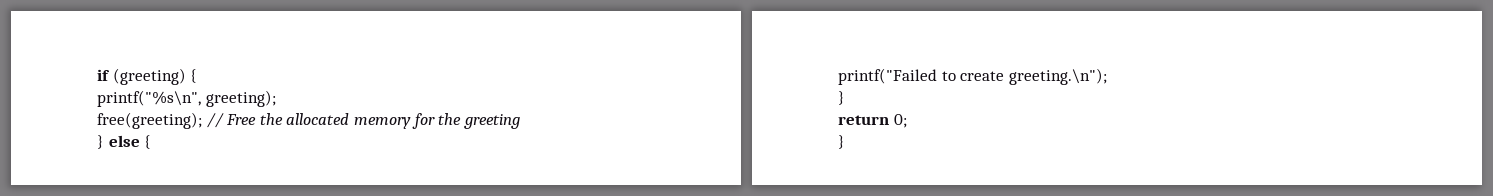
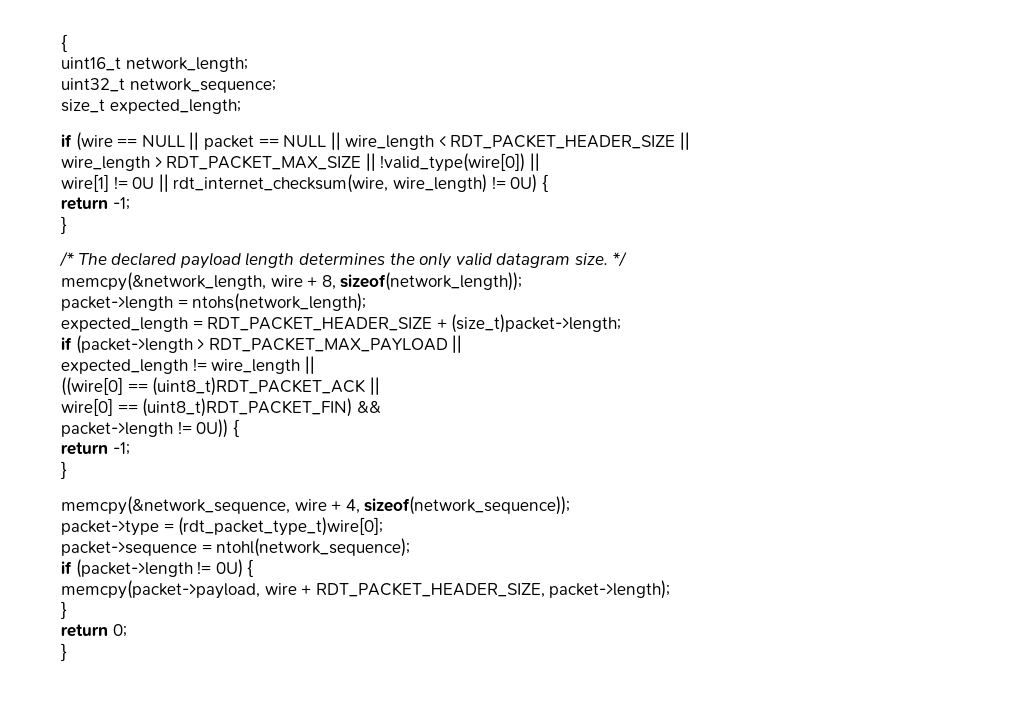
[97,68,198,85] [97,90,276,107] [97,112,520,129] [97,135,152,149] [838,68,1107,85] if (greeting) { // printf("%s\n", greeting); // free(greeting); // Free the allocated memory for the greeting // } else { // printf("Failed to create greeting.\n"); -> [61,34,67,52] [61,57,248,72] [61,78,276,93] [61,99,241,114] [61,132,691,151] [61,153,540,172] [61,174,548,193] [61,197,130,210] [61,216,67,234] [59,251,628,269] [61,272,523,291] [61,293,367,312] [61,314,622,333] [61,335,463,354] [61,356,315,374] [61,377,380,396] [61,398,381,417] [61,419,239,438] [61,442,130,455] [61,461,67,479] [61,496,571,515] [61,517,384,536] [61,538,411,557] [61,559,254,578] [61,580,671,599] { // uint16_t network_length; // uint32_t network_sequence; // size_t expected_length; // if (wire == NULL || packet == NULL || wire_length < RDT_PACKET_HEADER_SIZE || // wire_length > RDT_PACKET_MAX_SIZE || !valid_type(wire[0]) || // wire[1] != 0U || rdt_internet_checksum(wire, wire_length) != 0U) { // return -1; // } // /* The declared payload length determines the only valid datagram size. */ // memcpy(&network_length, wire + 8, sizeof(network_length)); // packet->length = ntohs(network_length); // expected_length = RDT_PACKET_HEADER_SIZE + (size_t)packet->length; // if (packet->length > RDT_PACKET_MAX_PAYLOAD || // expected_length != wire_length || // ((wire[0] == (uint8_t)RDT_PACKET_ACK || // wire[0] == (uint8_t)RDT_PACKET_FIN) && // packet->length != 0U)) { // return -1; // } // memcpy(&network_sequence, wire + 4, sizeof(network_sequence)); // packet->type = (rdt_packet_type_t)wire[0]; // packet->sequence = ntohl(network_sequence); // if (packet->length != 0U) { // memcpy(packet->payload, wire + RDT_PACKET_HEADER_SIZE, packet->length);

